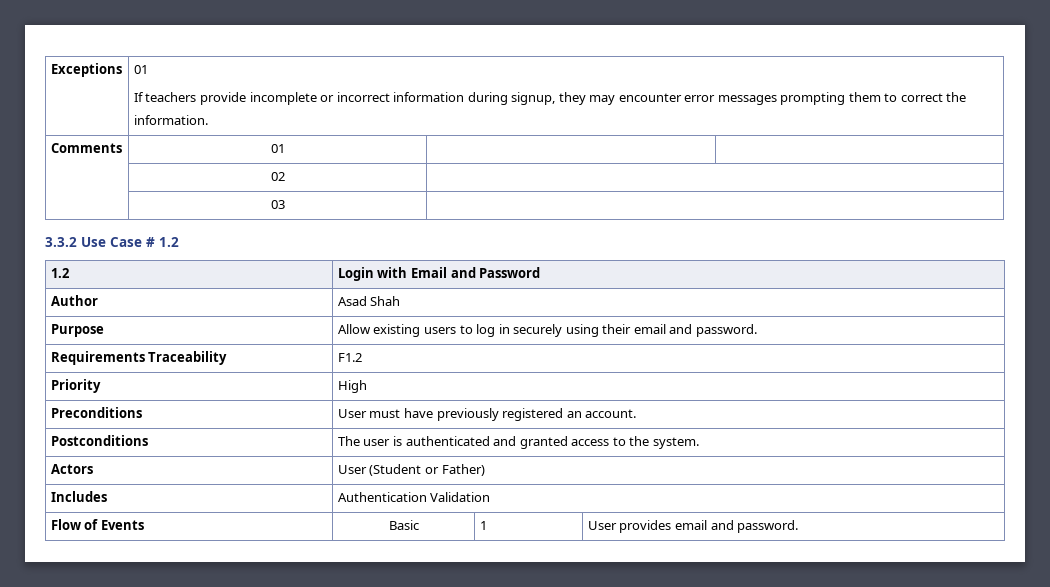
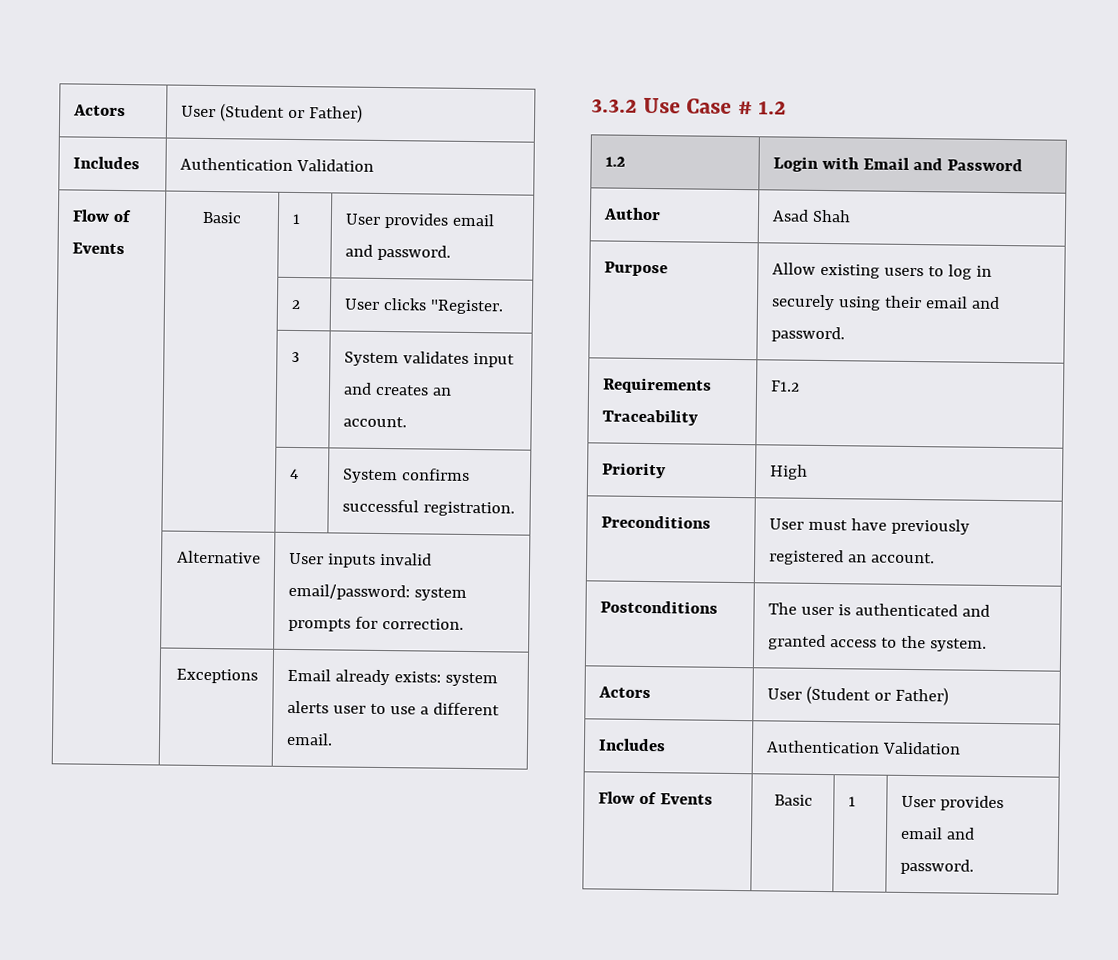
[50,63,122,77] [133,65,148,74] [133,92,967,105] [133,115,208,125] [50,143,122,153] [270,144,285,153] [270,172,285,181] [270,200,285,209] Exceptions | 01 // If teachers provide incomplete or incorrect information during signup, they may encounter error messages prompting them to correct the information. // Comments | 01 | | // | 02 | // | 03 | -> [72,104,126,117] [180,103,364,123] [72,156,140,170] [179,157,374,172] [71,209,132,223] [71,242,125,255] [202,211,242,224] [291,213,301,225] [344,212,495,229] [344,244,451,261] [290,299,301,310] [343,297,504,315] [290,351,300,363] [343,351,515,368] [342,382,452,396] [342,416,407,428] [288,468,299,480] [341,468,470,484] [341,499,515,517] [176,550,261,564] [288,552,432,568] [287,583,467,601] [287,616,464,632] [175,668,258,684] [286,668,499,687] [286,700,501,716] [285,732,333,746] Actors | User (Student or Father) // Includes | Authentication Validation // Flow of Events | Basic | 1 | User provides email and password. // | | 2 | User clicks "Register. // | | 3 | System validates input and creates an account. // | | 4 | System confirms successful registration. // | Alternative | User inputs invalid email/password: system prompts for correction. // | Exceptions | Email already exists: system alerts user to use a different email.

